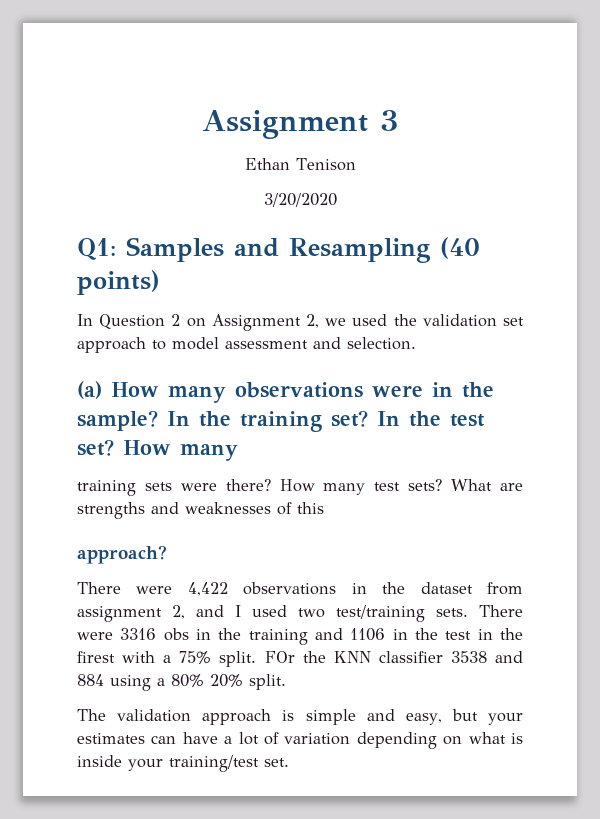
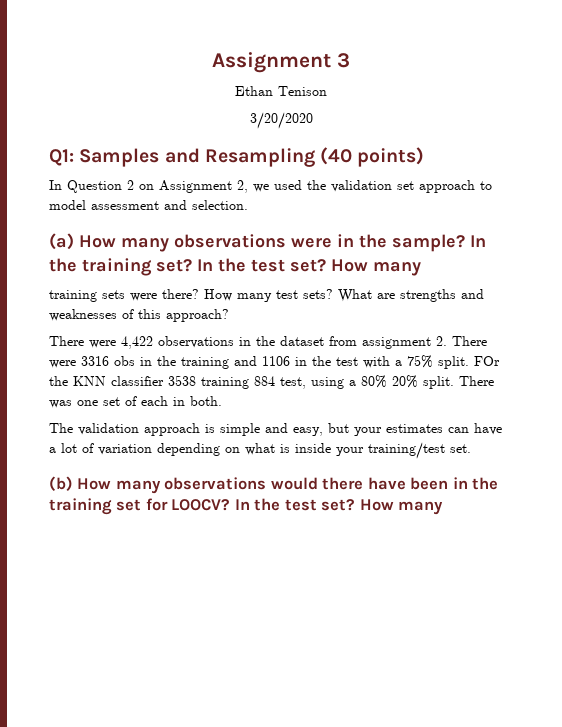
(324, 508) // -> (161, 314) none
[172,605,468,622] 2, and I used two test/training sets. -> [436,336,447,346] 2.
[477,628,523,640] [77,651,115,663] in the firest -> (358, 361) none
[495,651,523,663] [77,674,104,686] and 884 -> [201,376,306,389] training 884 test,
(286, 682) none -> [459,376,494,386] [49,396,222,408] There was one set of each in both.
(289, 762) none -> [49,476,499,494] [49,498,444,515] // (b) How many observations would there have been in the training set for LOOCV? In the test set? How many

